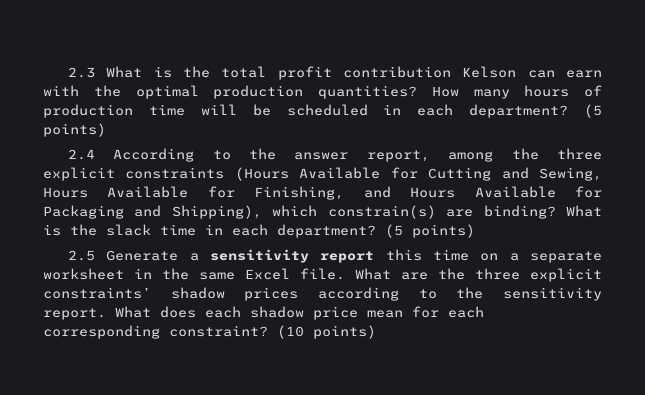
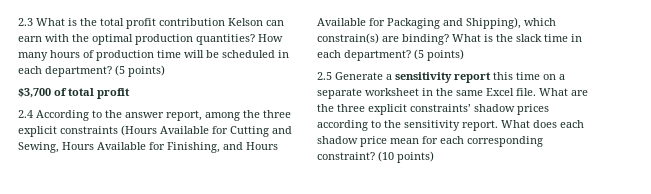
(106, 130) none -> [18,88,130,99] // $3,700 of total profit

